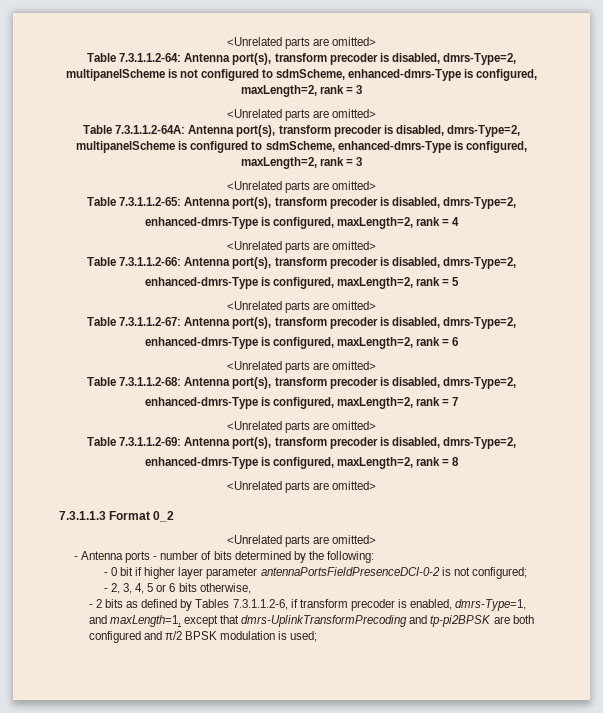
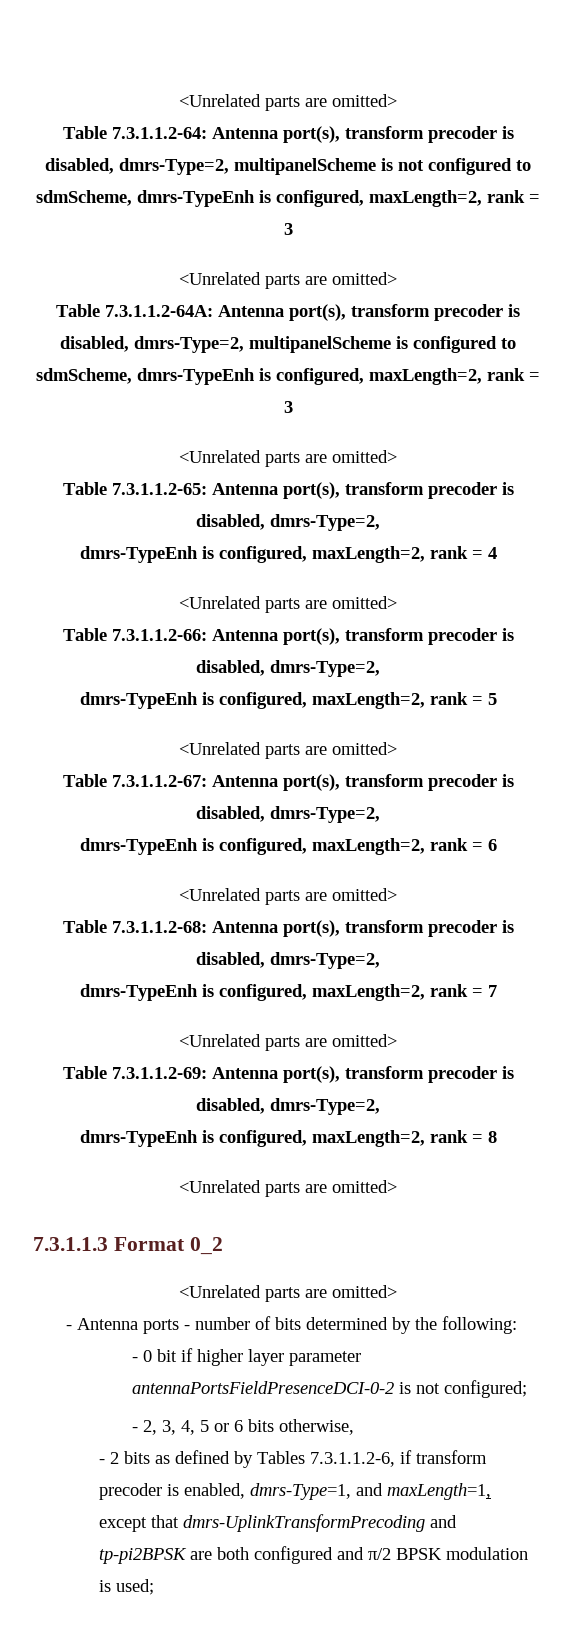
[348,69,462,81] enhanced-dmrs-Type -> [137,190,255,207] dmrs-TypeEnh
[337,141,451,153] enhanced-dmrs-Type -> [137,368,255,385] dmrs-TypeEnh
[144,217,258,229] enhanced-dmrs-Type -> [79,546,198,563] dmrs-TypeEnh
[144,277,258,289] enhanced-dmrs-Type -> [79,692,198,709] dmrs-TypeEnh
[144,337,258,349] enhanced-dmrs-Type -> [79,838,198,855] dmrs-TypeEnh
[144,397,258,409] enhanced-dmrs-Type -> [79,984,198,1001] dmrs-TypeEnh
[144,457,258,469] enhanced-dmrs-Type -> [79,1130,198,1147] dmrs-TypeEnh

